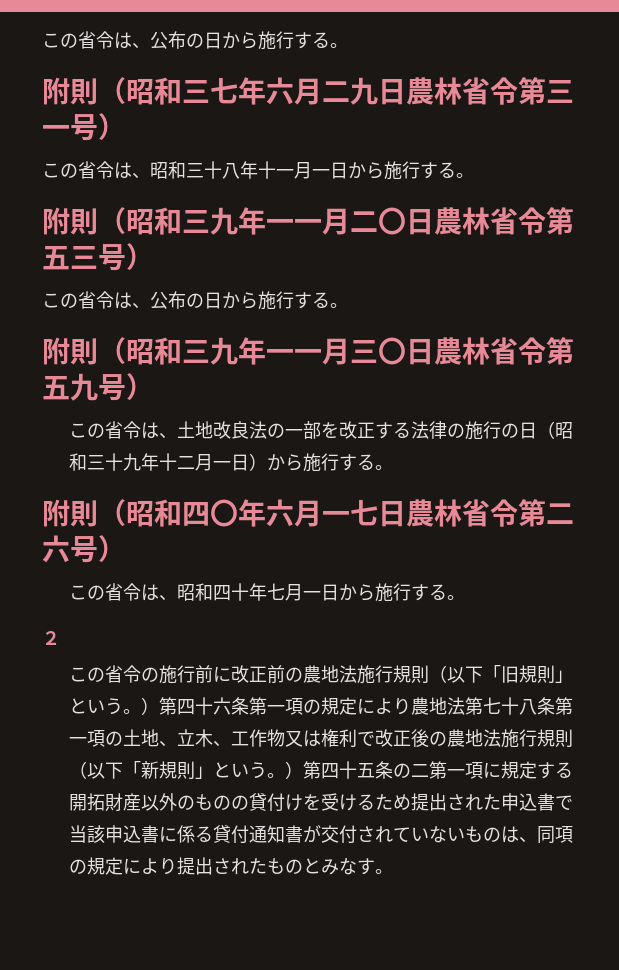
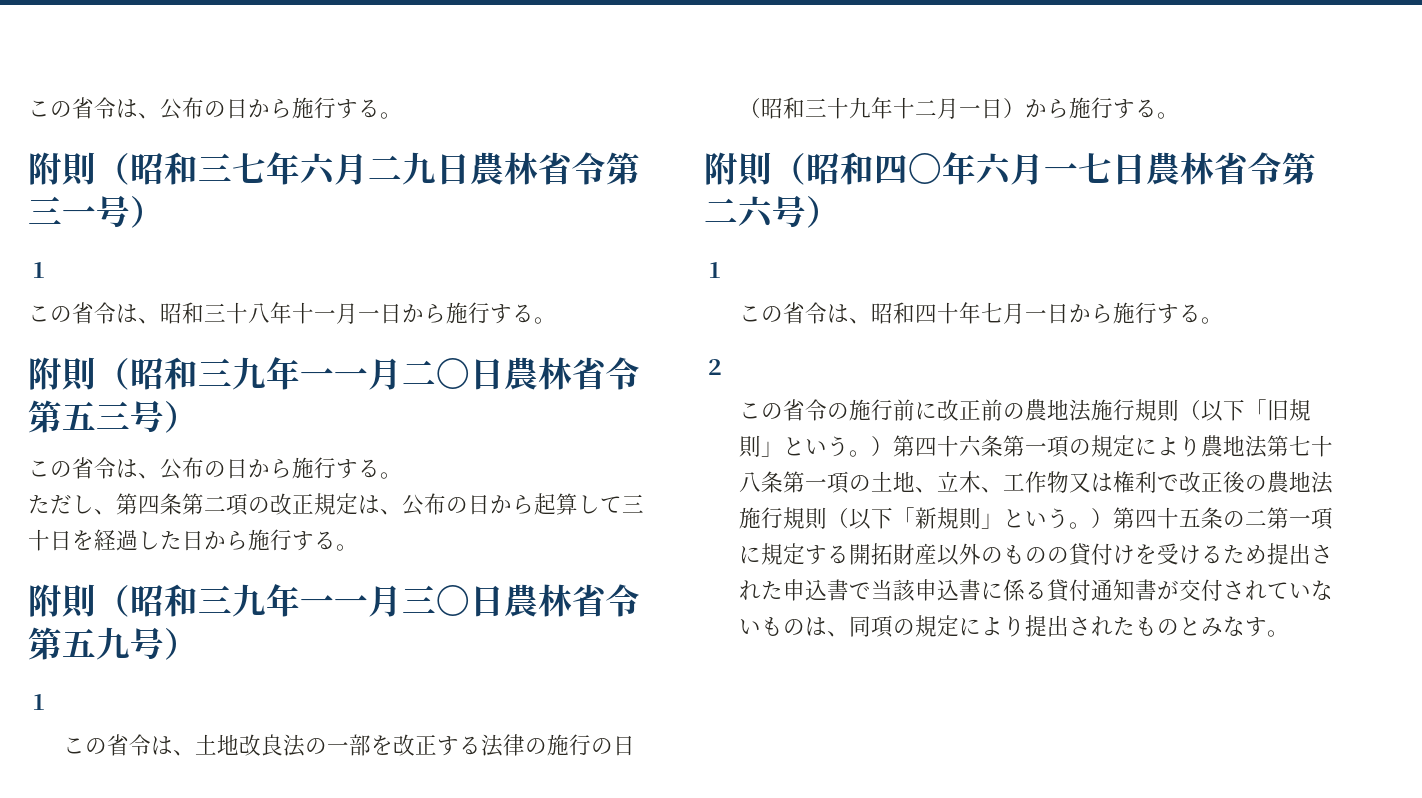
(126, 126) none -> [28,262,50,278] // １
(348, 305) none -> [28,493,644,516] [28,529,358,551] // ただし、第四条第二項の改正規定は、公布の日から起算して三十日を経過した日から施行する。
(154, 386) none -> [28,694,50,710] // １
(126, 548) none -> [704,262,726,278] // １

